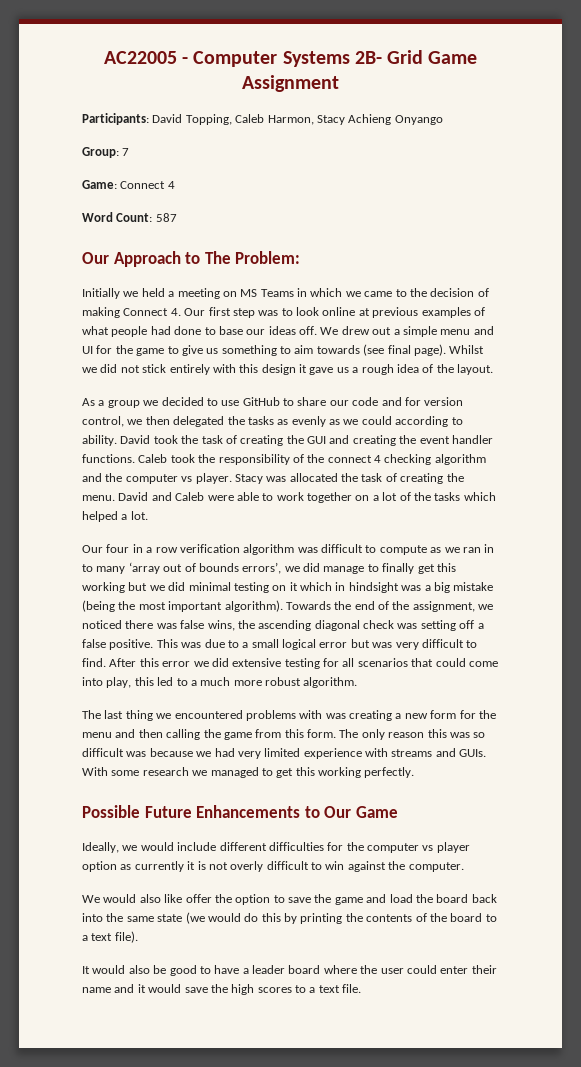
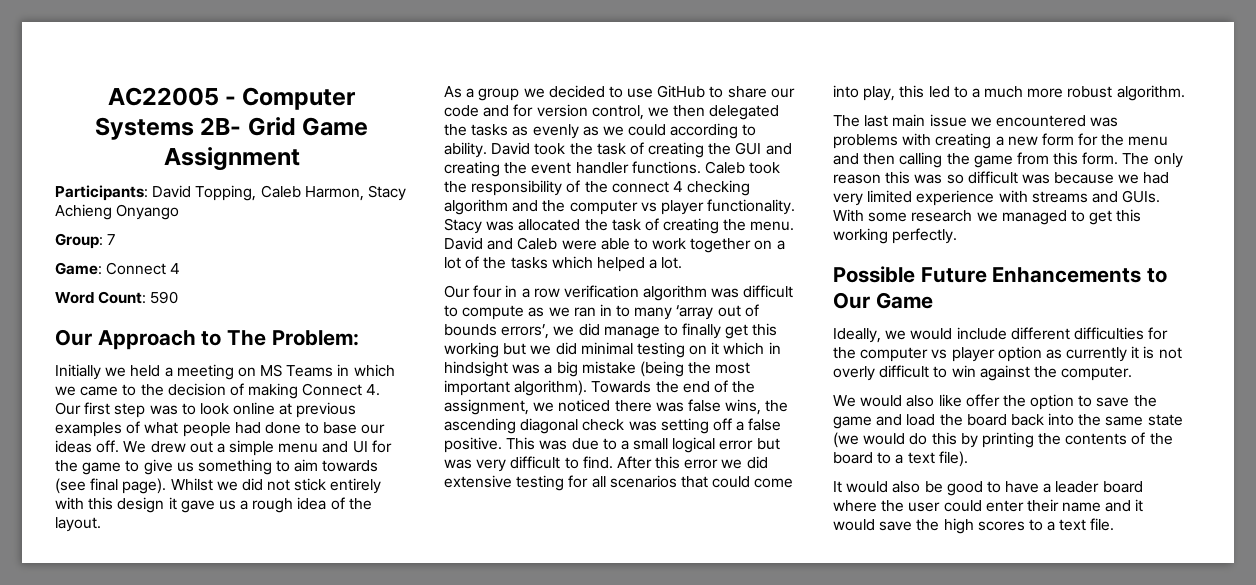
[155,213,177,222] 587 -> [150,291,179,304] 590
[195,473,232,484] player. -> [660,199,796,215] player functionality.
[125,710,153,721] thing -> [892,114,967,127] main issue
(243, 714) none -> [1090,117,1119,127] was
[325,713,346,719] was -> (932, 139) none

